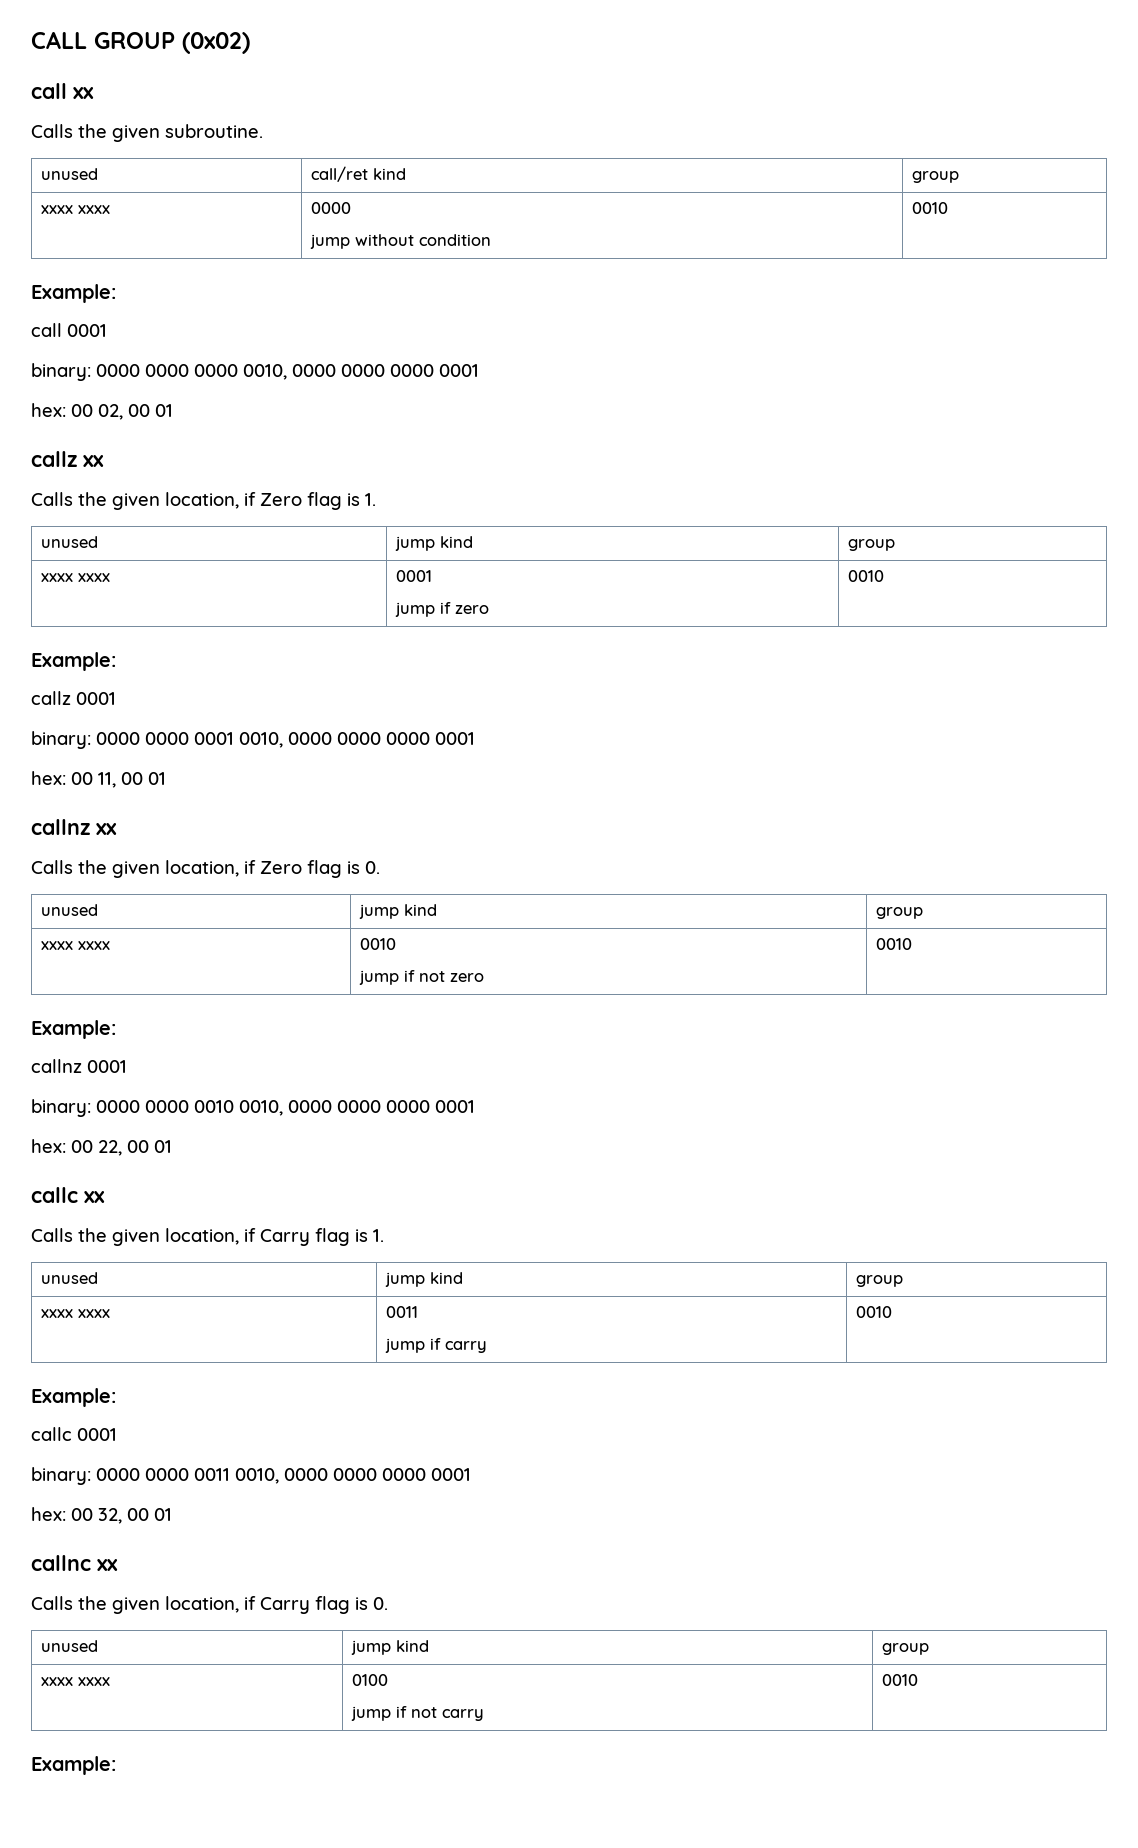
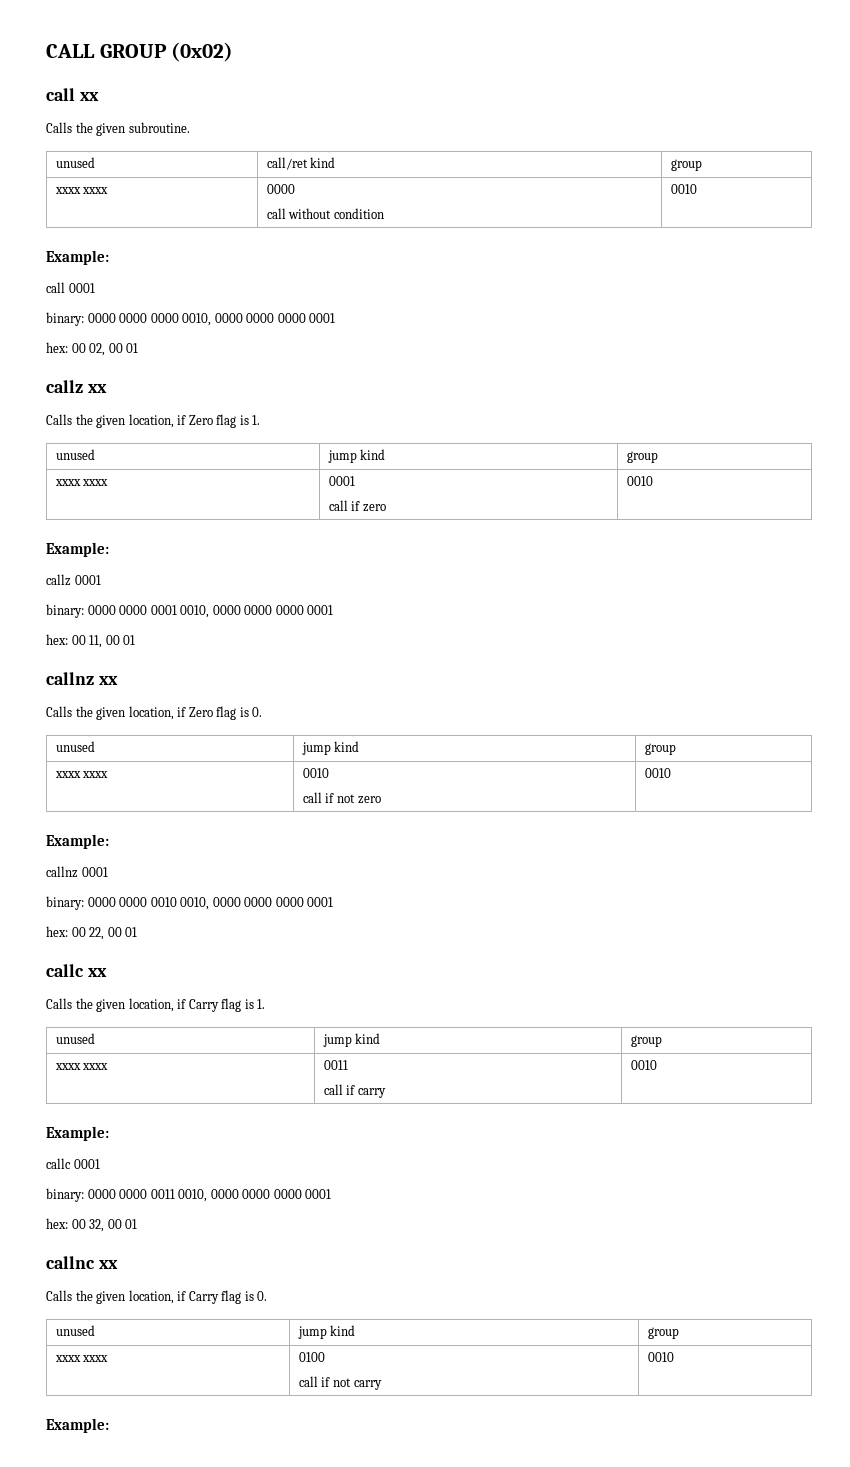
[310,234,351,249] jump -> [266,208,286,219] call
[395,602,436,617] jump -> [328,500,348,511] call
[359,970,400,985] jump -> [302,792,322,803] call
[385,1338,426,1353] jump -> [323,1084,343,1095] call
[351,1706,392,1721] jump -> [298,1376,318,1387] call

